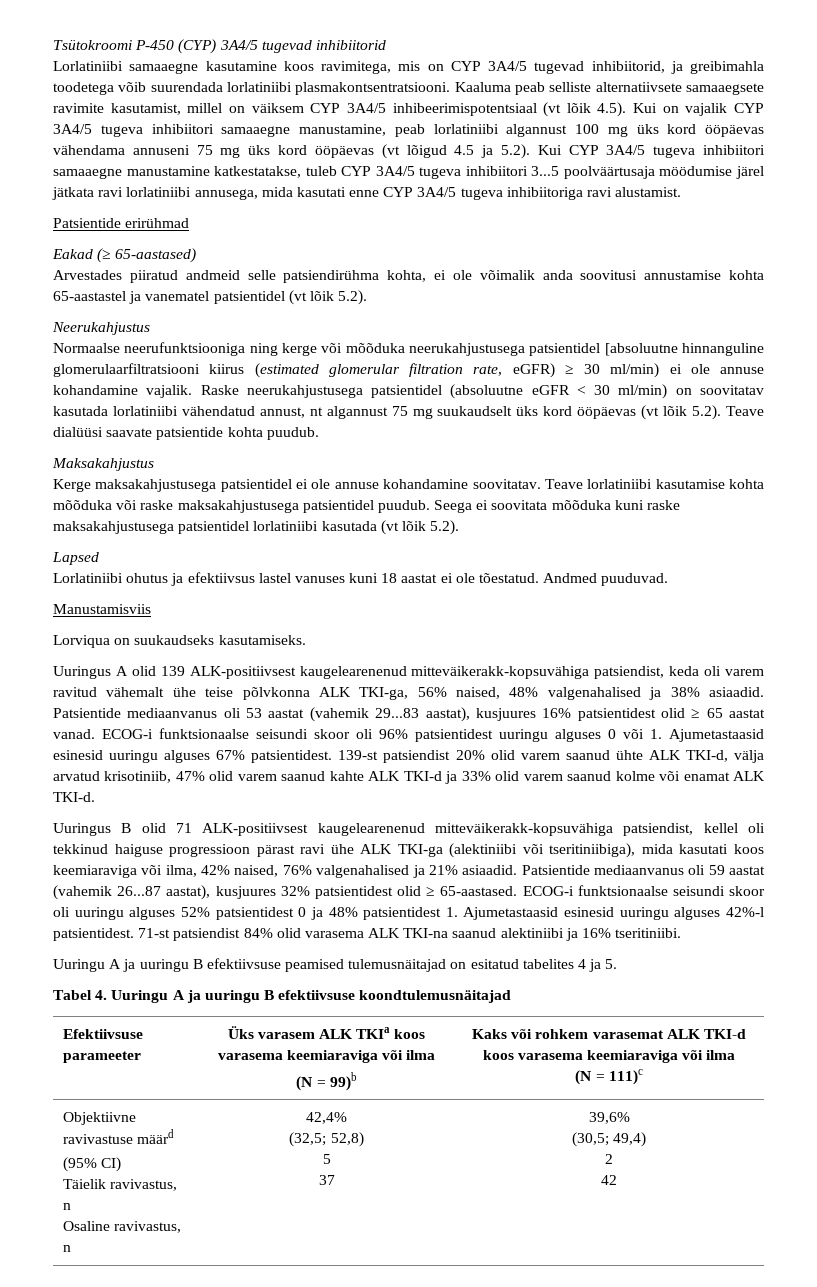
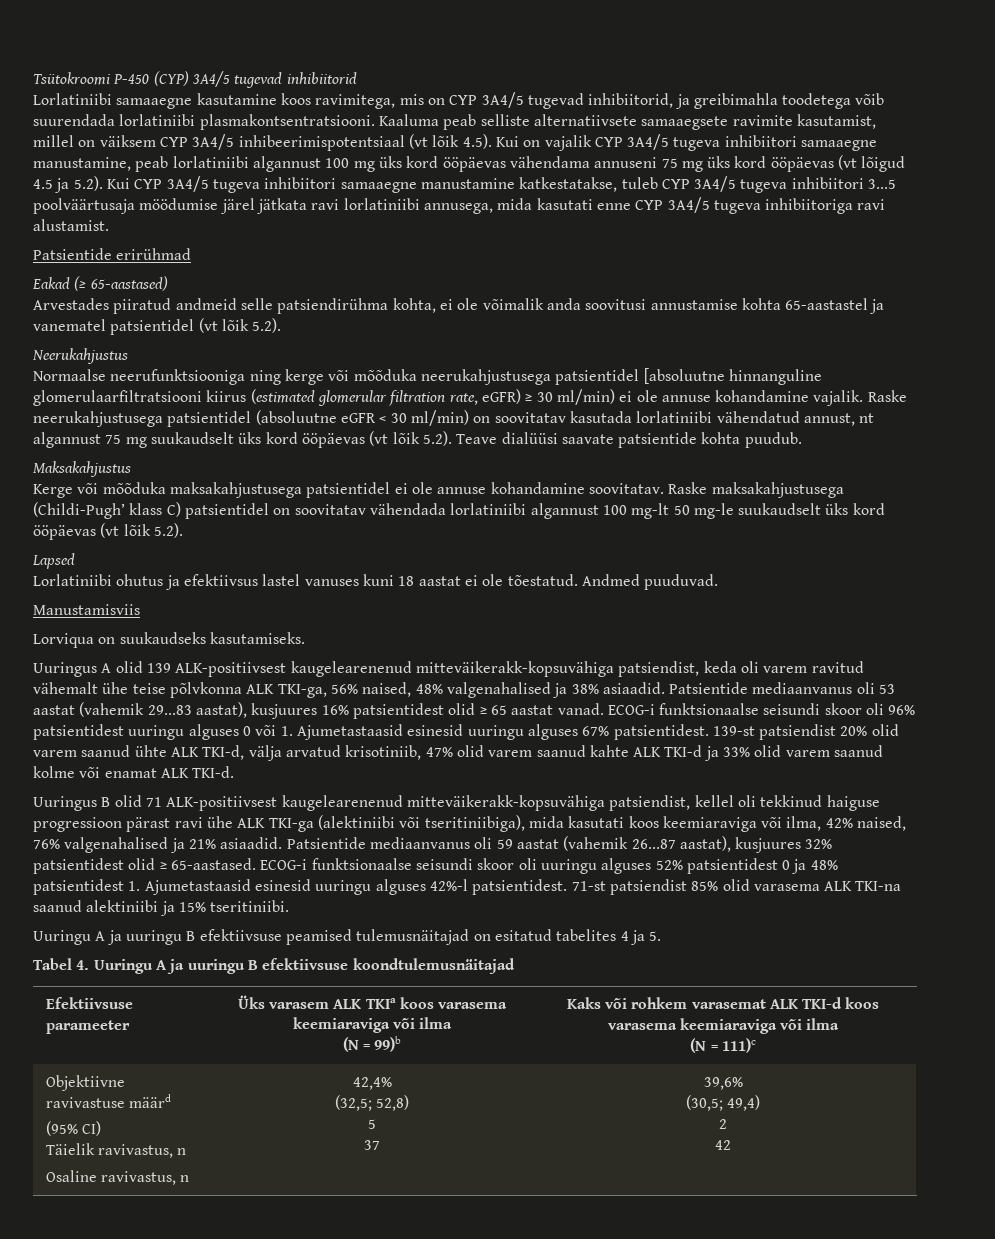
(91, 485) none -> [77,482,166,494] või mõõduka
[544,479,765,489] [53,500,681,513] [53,521,377,534] Teave lorlatiniibi kasutamise kohta mõõduka või raske maksakahjustusega patsientidel puudub. Seega ei soovitata mõõduka kuni raske maksakahjustusega patsientidel lorlatiniibi kasutada -> [668,482,844,498] [33,502,885,519] [33,525,96,540] Raske maksakahjustusega (Childi-Pugh’ klass C) patsientidel on soovitatav vähendada lorlatiniibi algannust 100 mg-lt 50 mg-le suukaudselt üks kord ööpäevas
[243,928,273,938] 84% -> [691,881,719,891] 85%
[582,928,612,938] 16% -> [178,902,206,912] 15%

